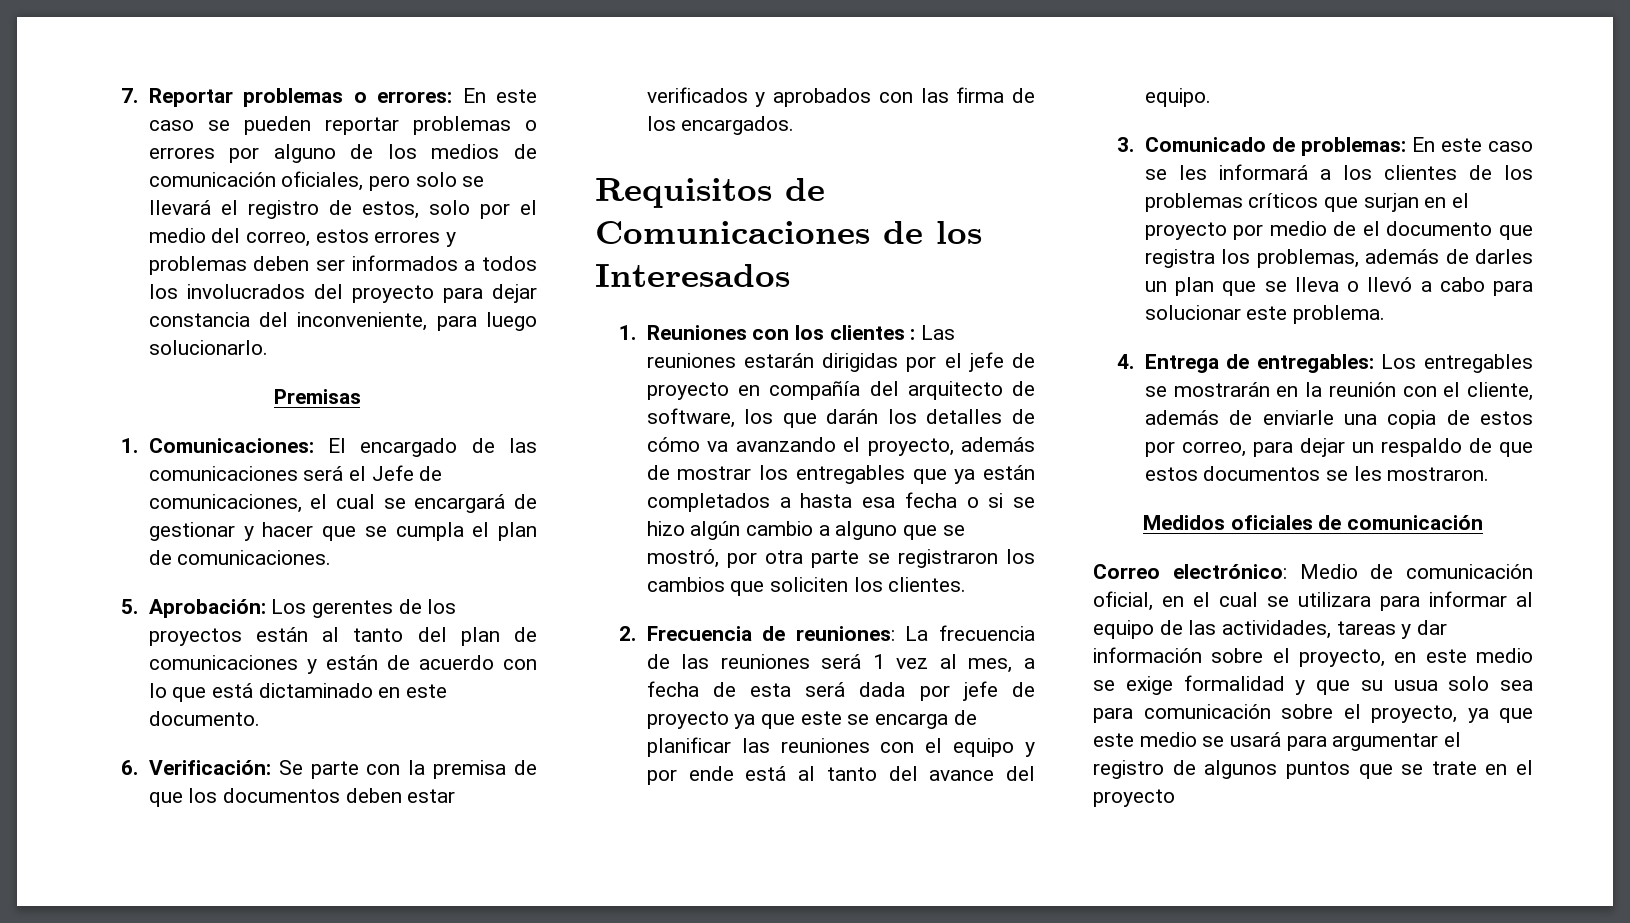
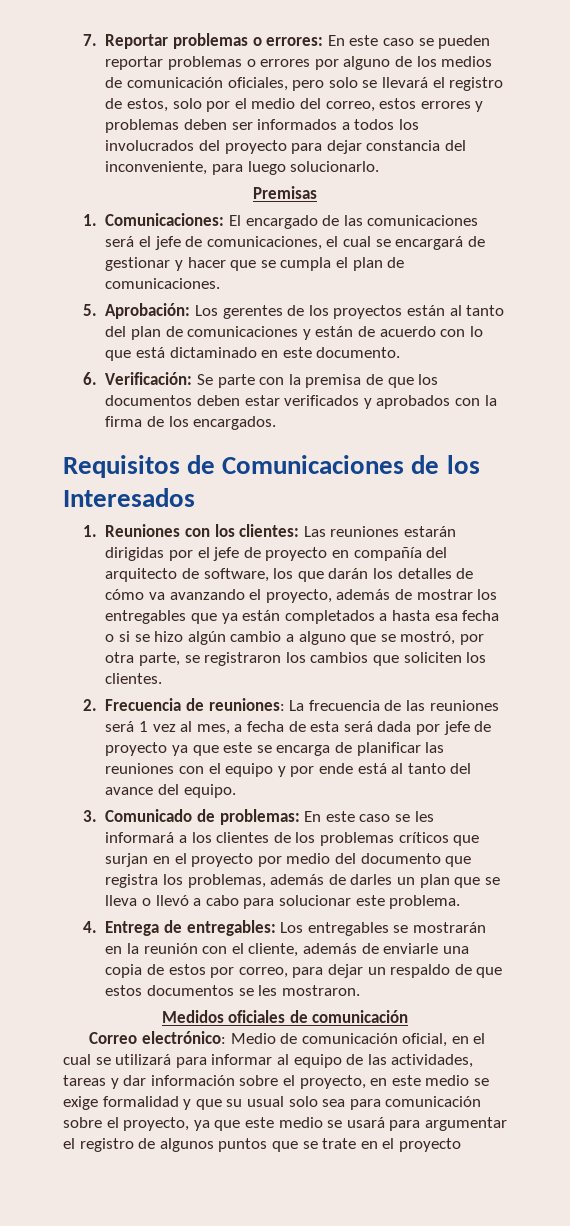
[371,465,414,481] Jefe -> [154,236,181,250] jefe
[920,88,949,103] las -> [484,395,497,406] la
[829,325,916,340] clientes : -> [239,524,300,537] clientes:
[811,550,860,568] parte -> [139,652,181,666] parte,
[1333,221,1380,236] de el -> [334,853,356,864] del
[1298,592,1371,607] utilizara -> [115,1054,172,1065] utilizará
[1393,680,1438,691] usua -> [246,1096,284,1107] usual

